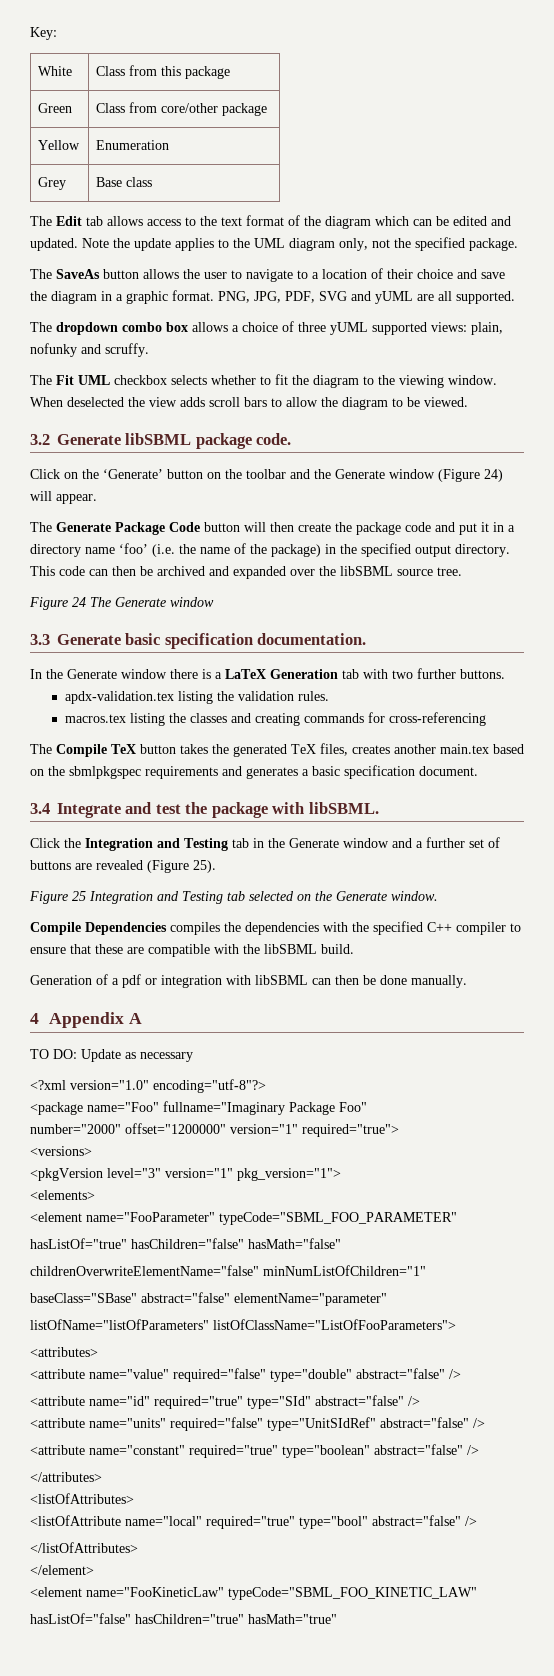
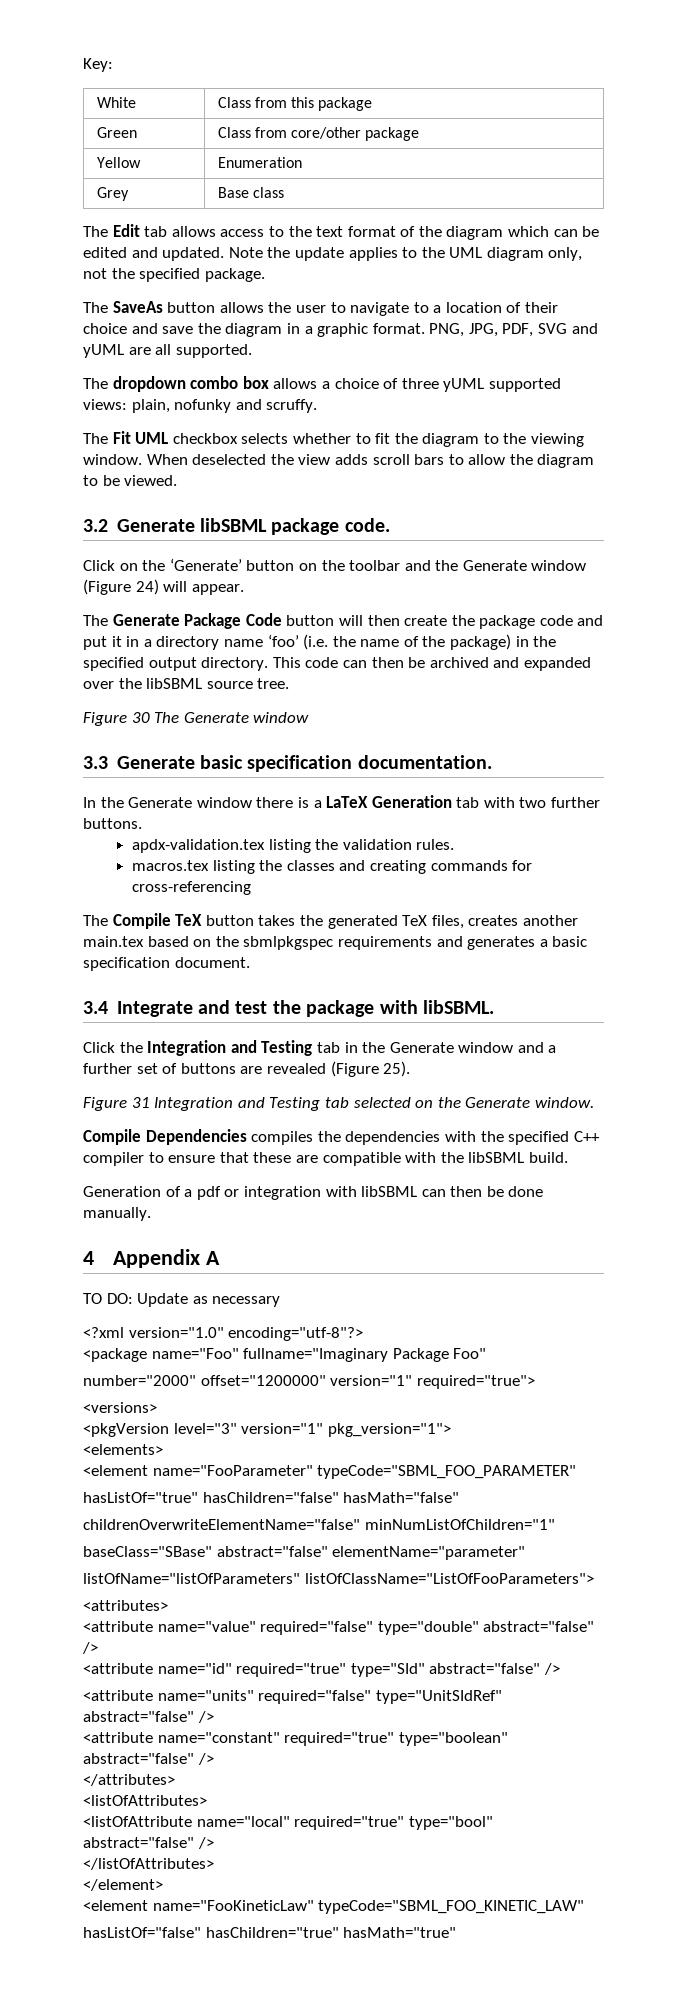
[72,597,86,607] 24 -> [131,712,150,723] 30
[72,891,86,901] 25 -> [131,1097,150,1108] 31

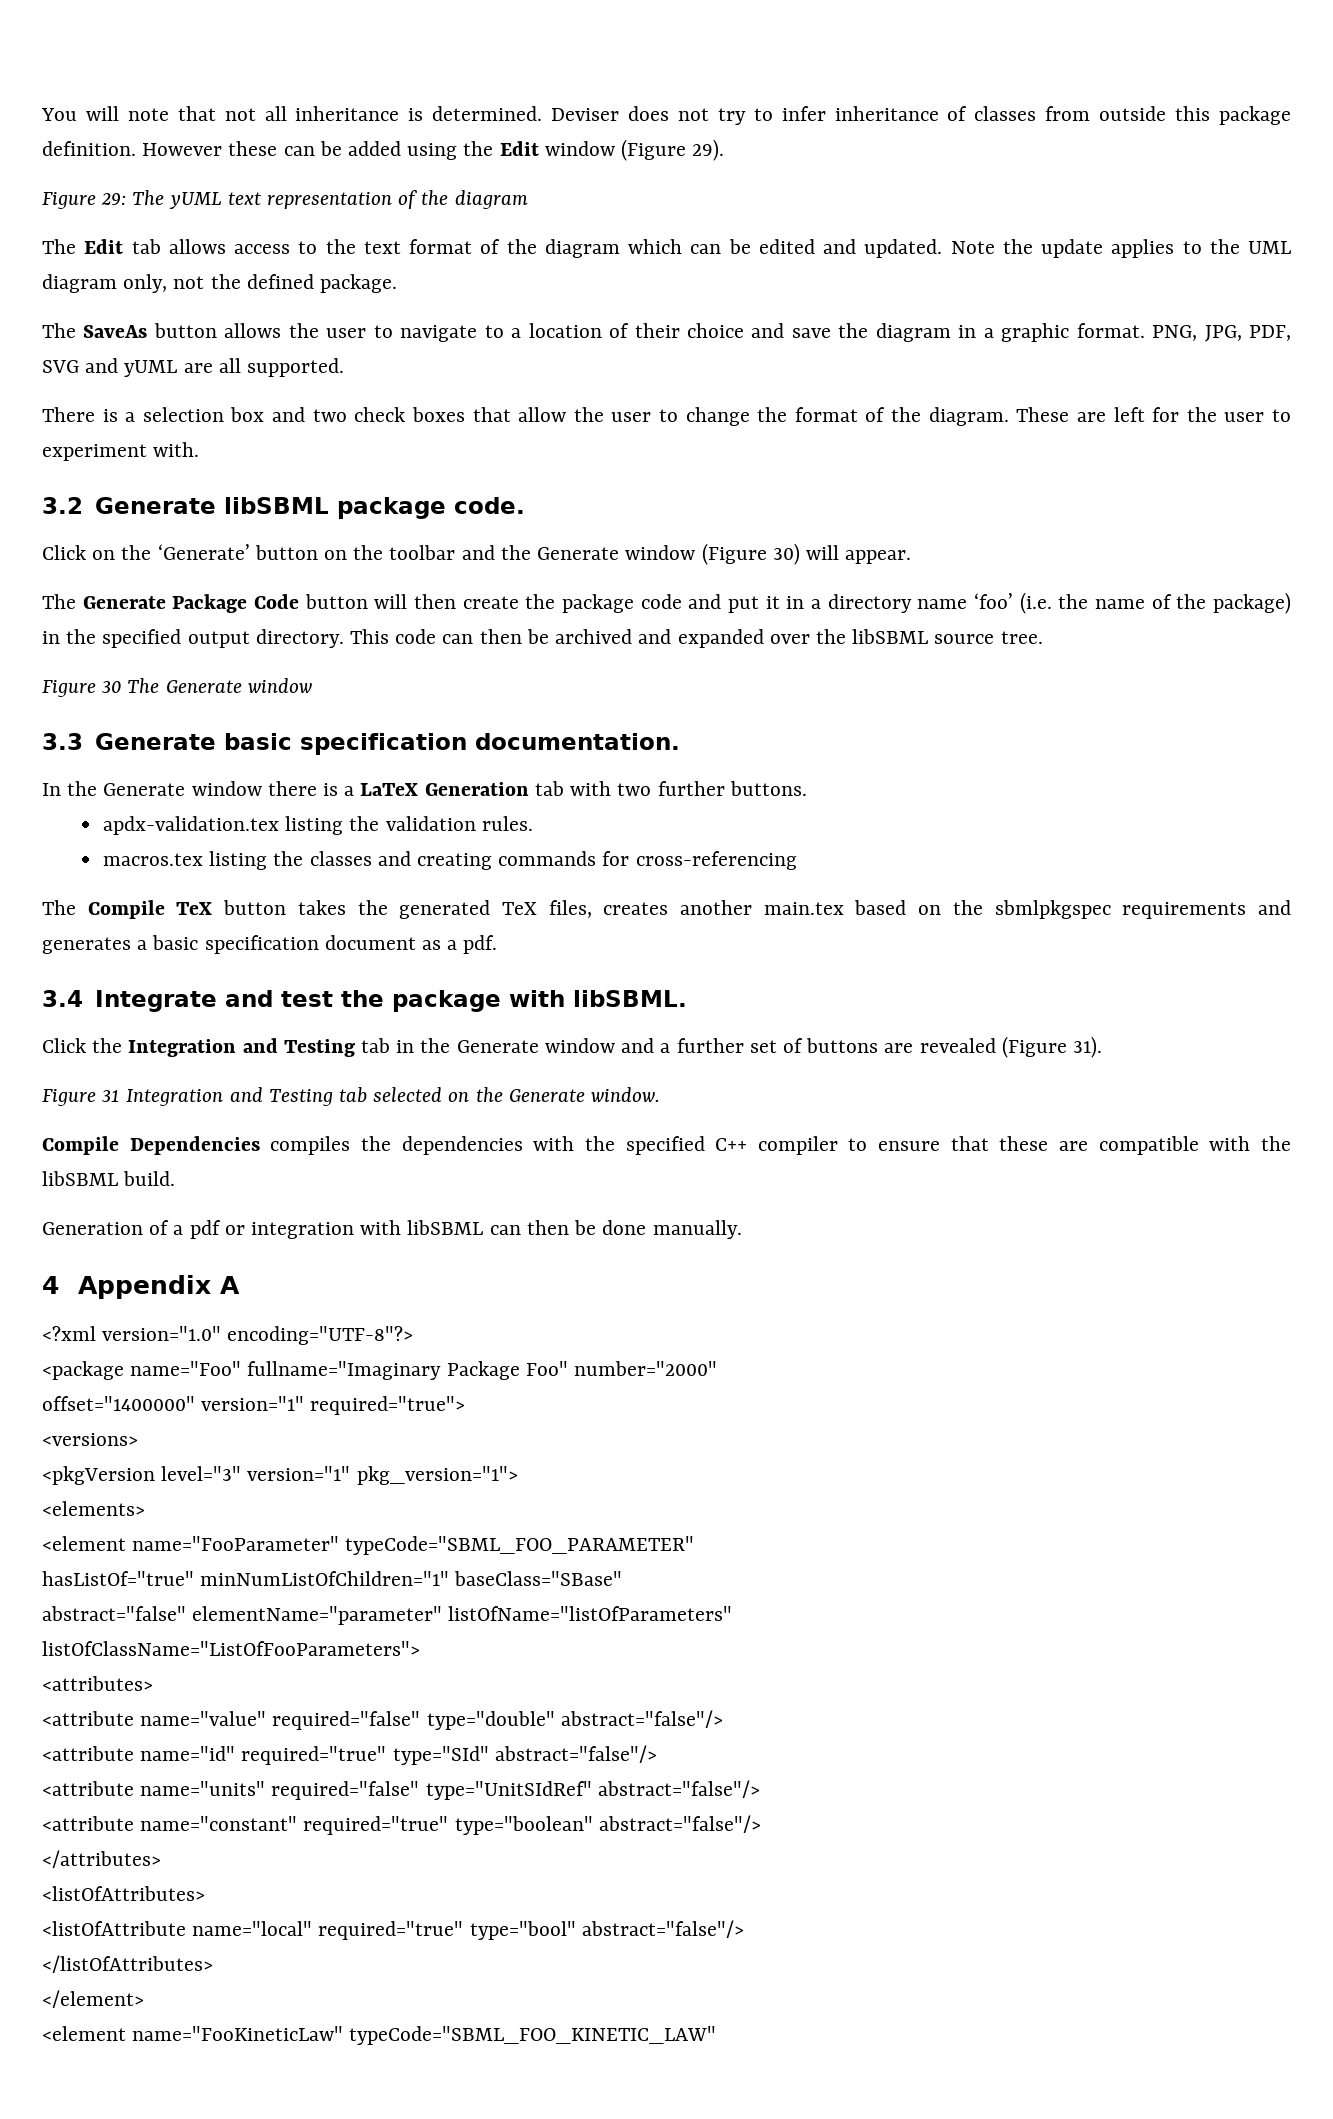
[83,58,113,72] [96,97,136,108] [217,97,373,111] [96,127,137,138] [217,127,420,141] [96,157,141,168] [217,157,302,168] [96,187,129,201] [217,187,284,198] Key: // White | Class from this package // Green | Class from core/other package // Yellow | Enumeration // Grey | Base class -> [41,106,1292,125] [42,139,725,161] [42,190,528,209] You will note that not all inheritance is determined. Deviser does not try to infer inheritance of classes from outside this package definition. However these can be added using the Edit window (Figure 29). // Figure 29: The yUML text representation of the diagram
[139,268,201,282] specified -> [246,274,314,289] defined
[83,376,561,392] [83,399,318,413] [83,431,585,447] [83,454,595,468] [83,475,178,486] The dropdown combo box allows a choice of three yUML supported views: plain, nofunky and scruffy. // The Fit UML checkbox selects whether to fit the diagram to the viewing window. When deselected the view adds scroll bars to allow the diagram to be viewed. -> [42,407,1291,426] [42,442,200,461] There is a selection box and two check boxes that allow the user to change the format of the diagram. These are left for the user to experiment with.
[135,579,159,595] 24) -> [772,543,800,565] 30)
[174,957,250,968] document. -> [324,935,498,954] document as a pdf.
[383,1061,411,1077] 25). -> [1072,1036,1102,1058] 31).
[83,1293,281,1307] // TO DO: Update as necessary -> (240, 1285) none
[228,1327,364,1341] encoding="utf-8"?> -> [227,1326,414,1345] encoding="UTF-8"?>
[83,1375,326,1386] // number="2000" offset="1200000" -> [574,1361,718,1376] [42,1396,195,1411] number="2000" // offset="1400000"
[202,1492,460,1503] [83,1519,555,1530] [83,1546,212,1557] hasChildren="false" hasMath="false" // childrenOverwriteElementName="false" minNumListOfChildren="1" // baseClass="SBase" -> [200,1571,623,1586] minNumListOfChildren="1" baseClass="SBase" //
[83,1573,300,1584] // listOfName="listOfParameters" -> [448,1606,733,1621] listOfName="listOfParameters" //
[483,1621,595,1632] [82,1642,98,1654] abstract="false" /> -> [560,1710,723,1728] abstract="false"/>
[429,1663,560,1675] abstract="false" /> -> [494,1745,657,1763] abstract="false"/>
[83,1711,214,1723] abstract="false" /> -> [597,1780,760,1798] abstract="false"/>
[83,1753,214,1765] abstract="false" /> -> [598,1815,761,1833] abstract="false"/>
[83,1837,214,1849] abstract="false" /> -> [581,1920,744,1938] abstract="false"/>
[83,1927,457,1938] // hasListOf="false" hasChildren="true" hasMath="true" -> (717, 2035) none

